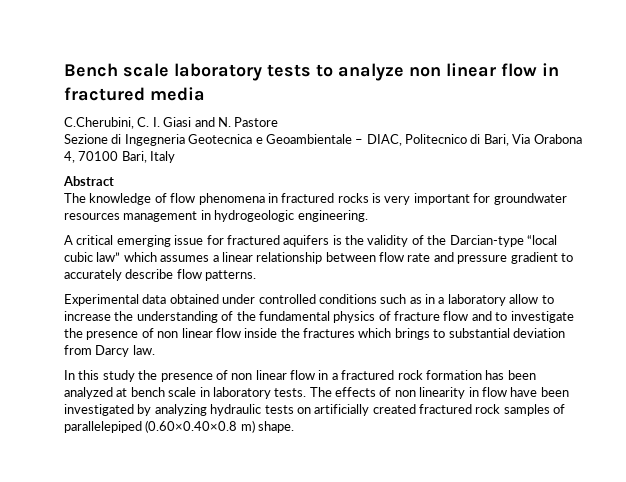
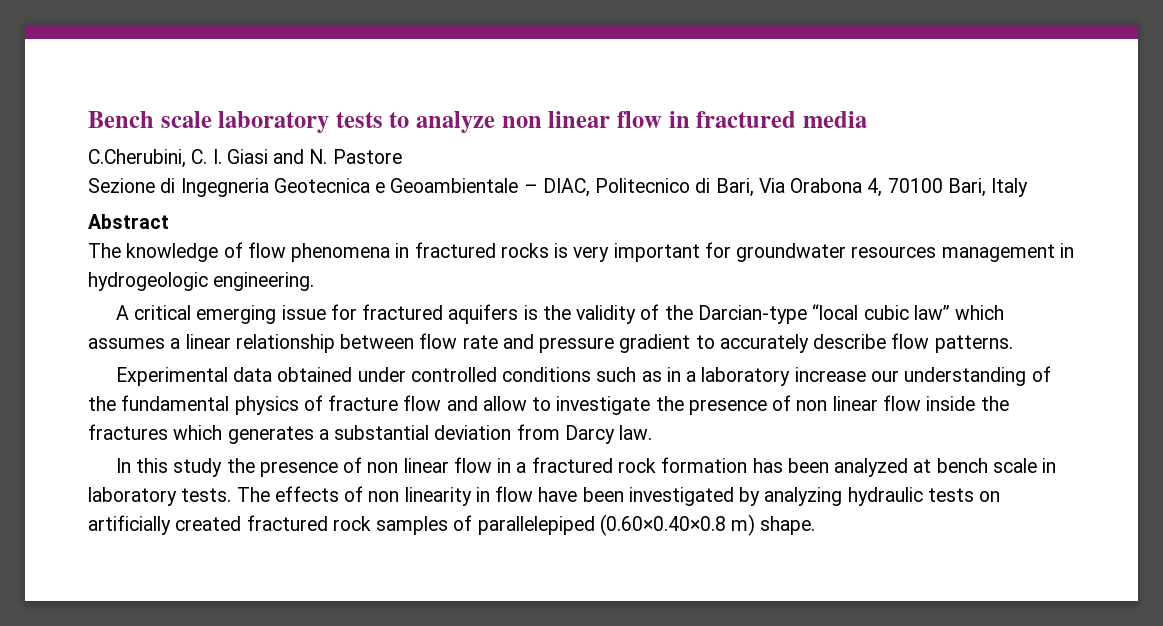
[509,294,554,304] [64,311,134,321] allow to increase the -> [794,367,900,382] increase our
(492, 316) none -> [482,396,527,411] allow
[394,328,446,340] brings to -> [227,426,329,444] generates a

